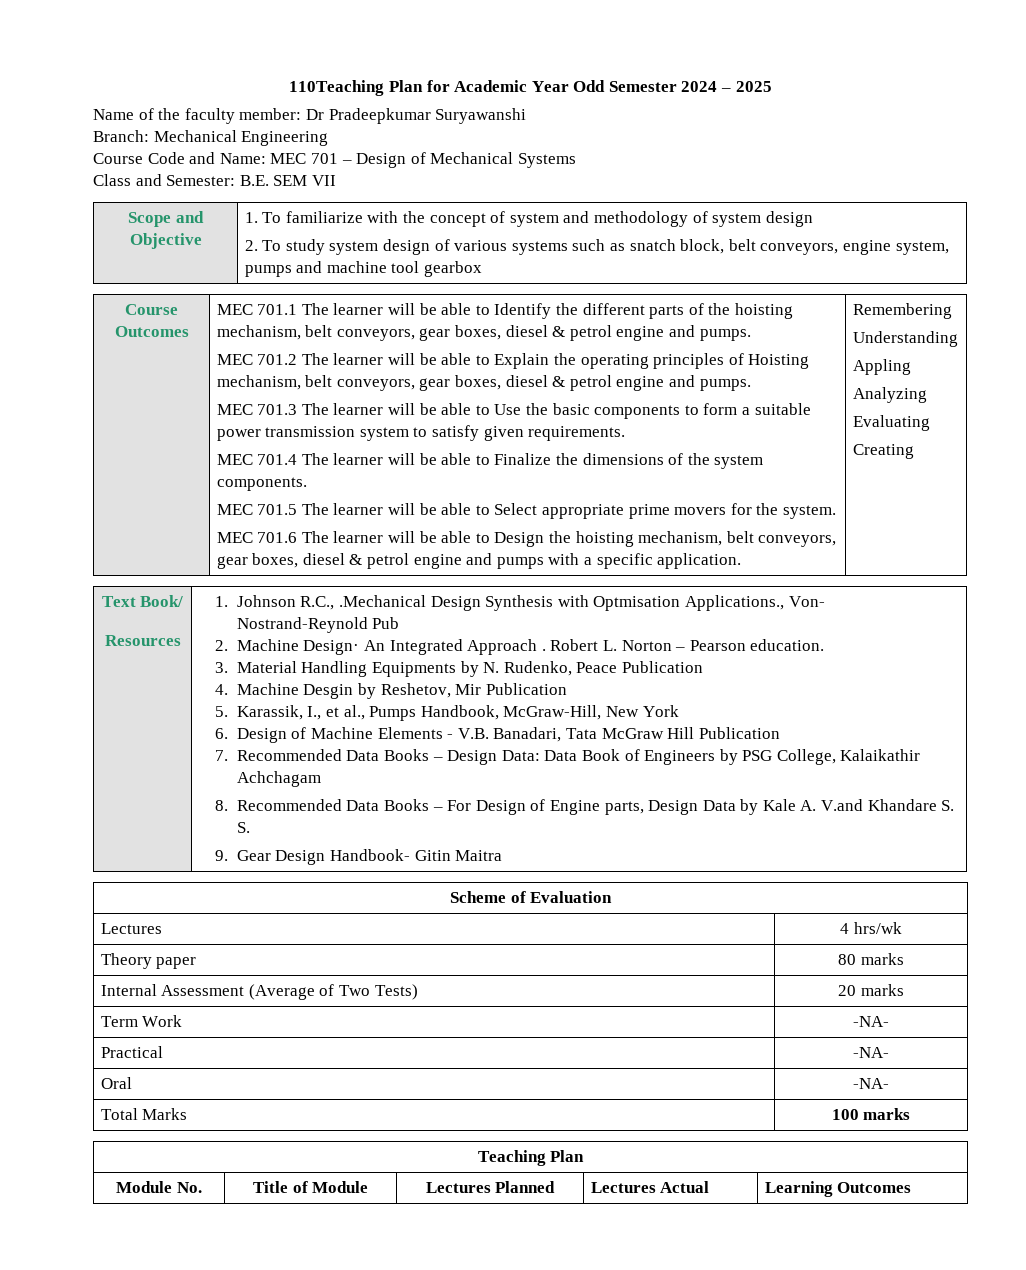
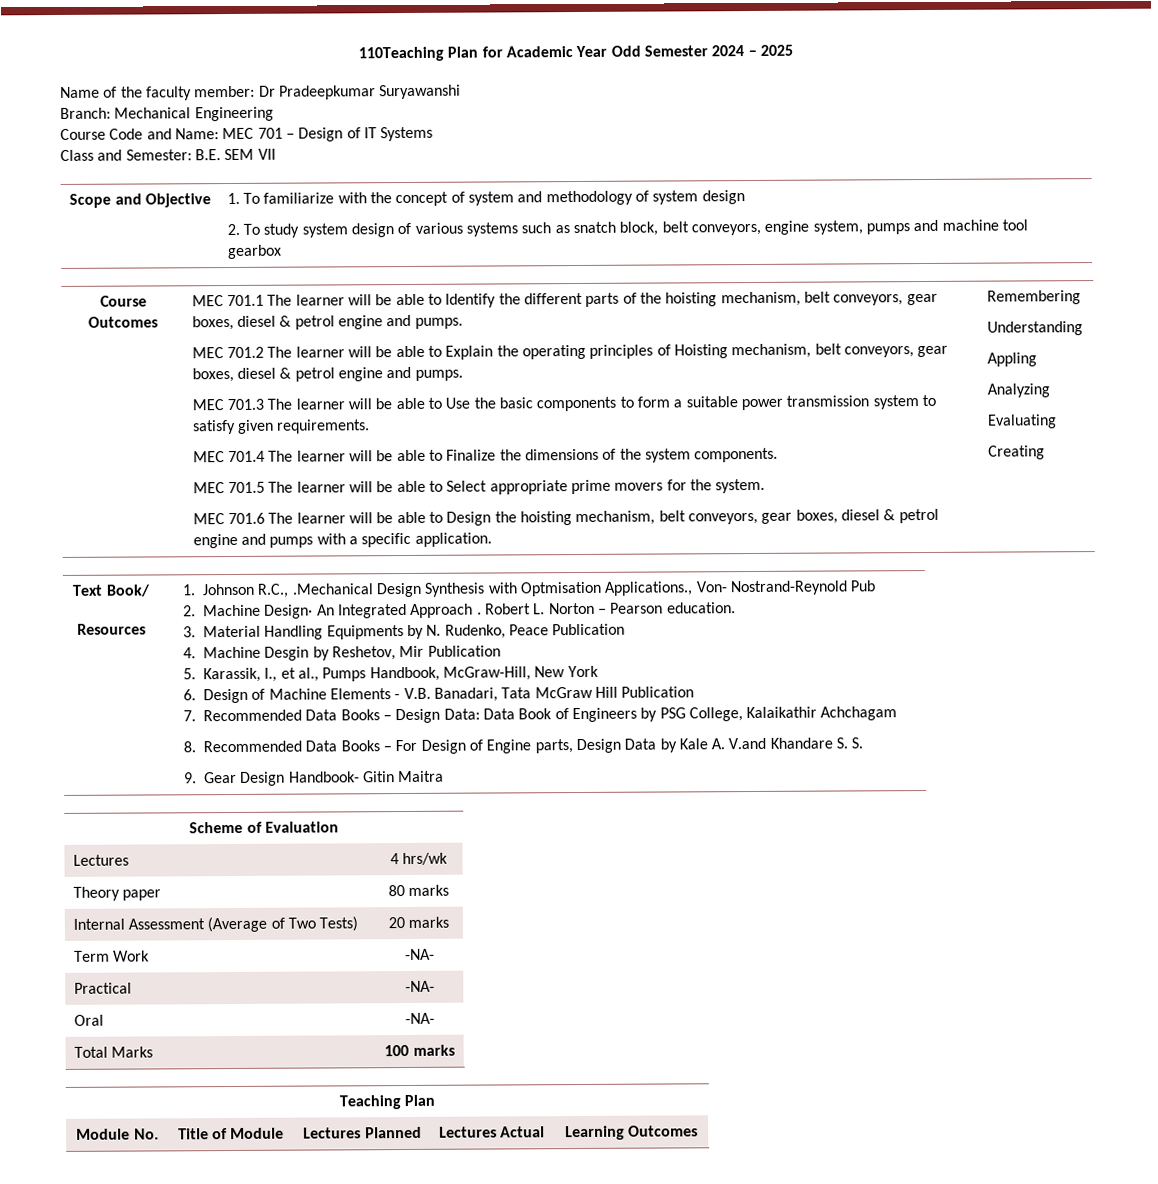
[430,152,514,164] Mechanical -> [363,127,377,139] IT

